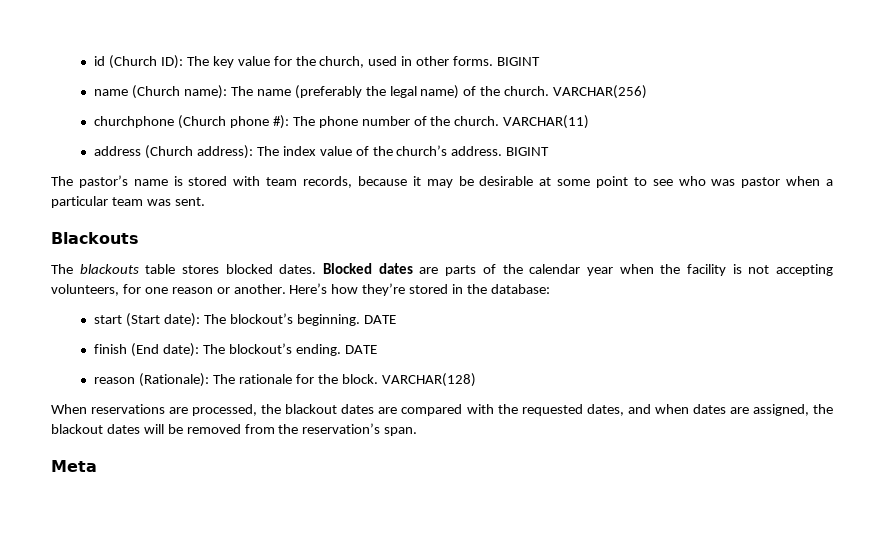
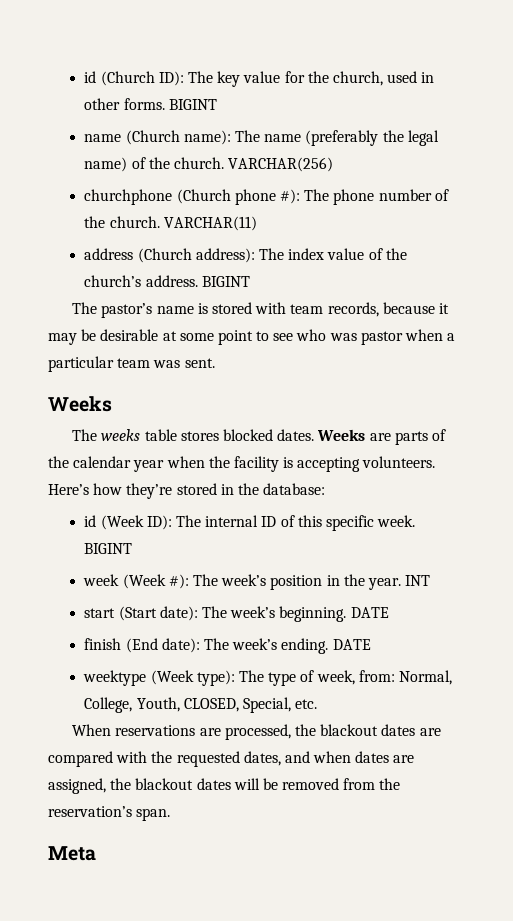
[51,232,139,244] [51,264,139,274] Blackouts // The blackouts -> [48,396,112,412] [72,429,141,441] Weeks // The weeks
[323,263,413,274] Blocked dates -> [317,429,366,441] Weeks
[748,264,834,276] [51,284,286,296] not accepting volunteers, for one reason or another. -> [297,456,436,472] accepting volunteers.
(550, 289) none -> [84,515,416,531] [84,543,133,554] [83,574,431,590] // id (Week ID): The internal ID of this specific week. BIGINT // week (Week #): The week’s position in the year. INT
[229,313,293,324] blockout’s -> [230,606,276,618] week’s
[228,343,292,354] blockout’s -> [232,638,278,650] week’s
[94,373,476,387] reason (Rationale): The rationale for the block. VARCHAR(128) -> [83,670,452,686] [84,697,318,713] weektype (Week type): The type of week, from: Normal, College, Youth, CLOSED, Special, etc.

